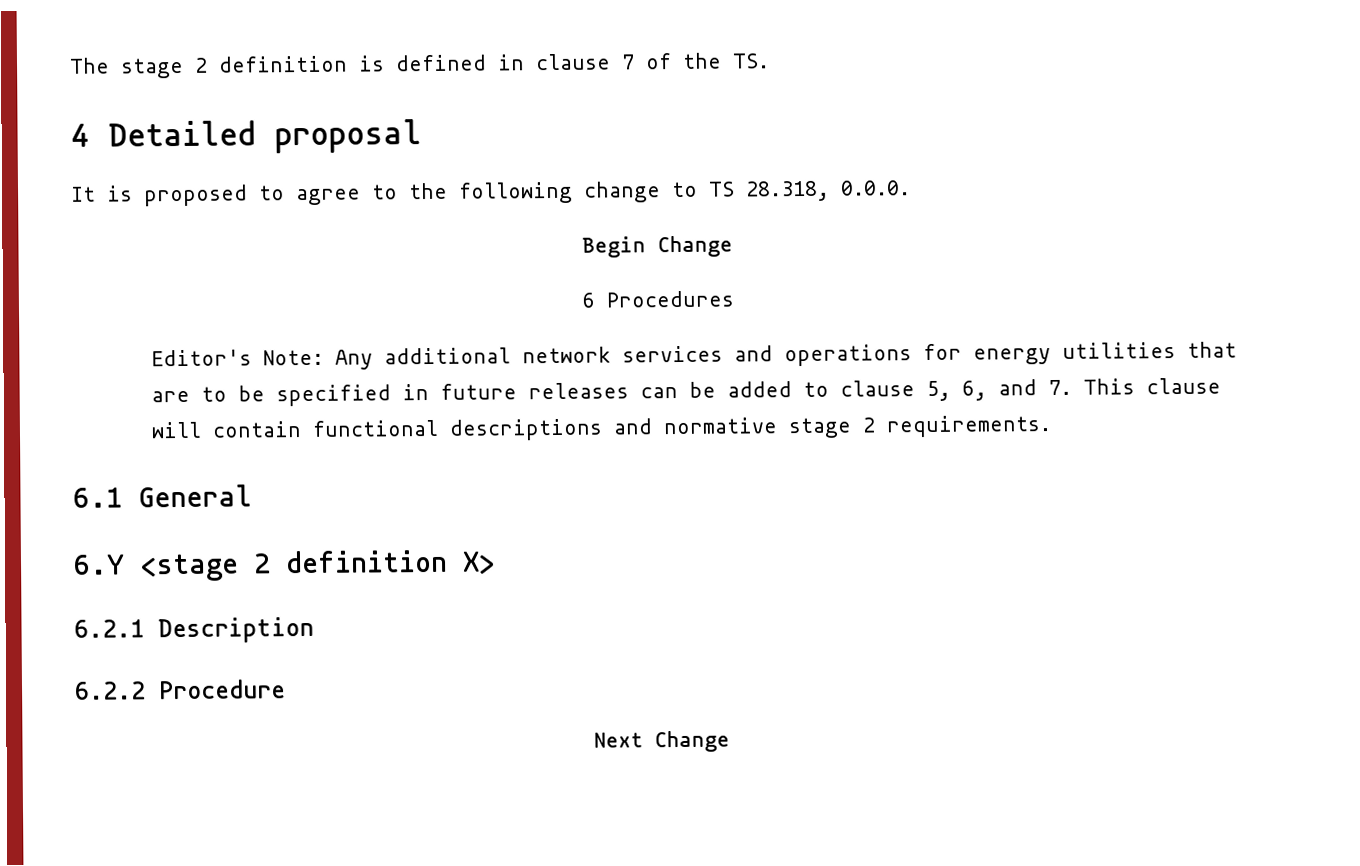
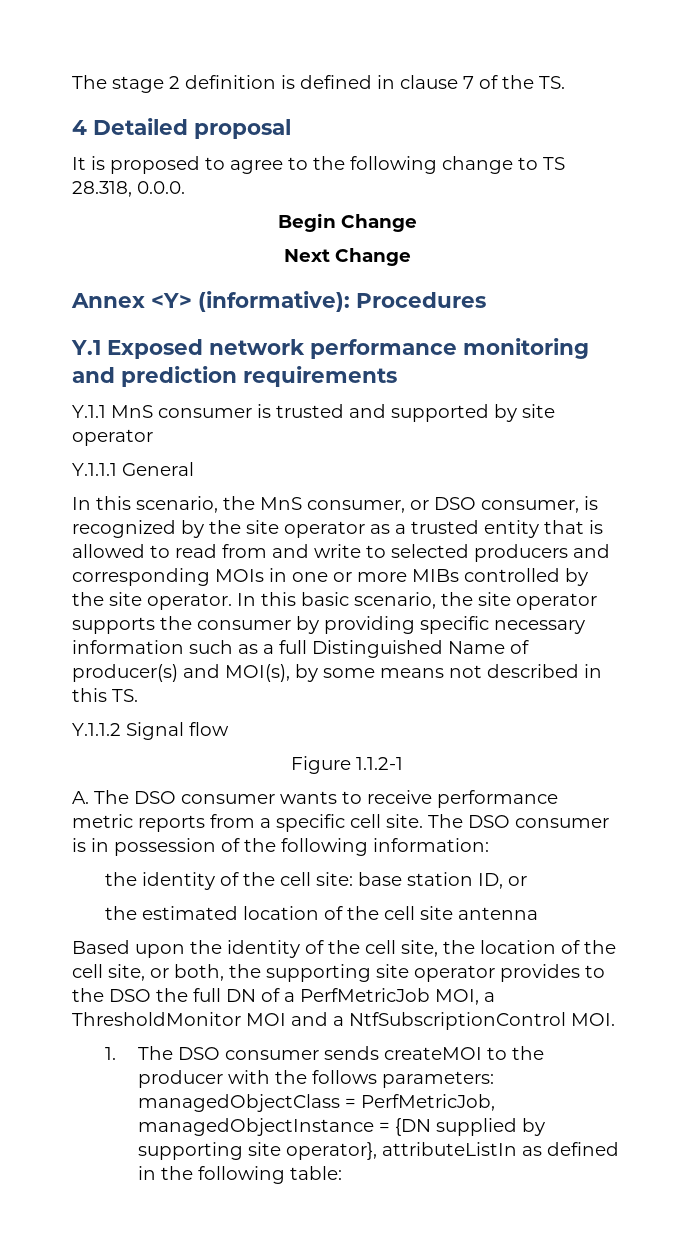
[581,290,734,308] [151,341,1238,370] [151,377,1222,407] [151,415,1053,441] [73,484,252,508] [73,549,496,582] [74,616,314,644] [74,679,286,700] [593,730,730,753] 6 Procedures // Editor's Note: Any additional network services and operations for energy utilities that are to be specified in future releases can be added to clause 5, 6, and 7. This clause will contain functional descriptions and normative stage 2 requirements. // 6.1 General // 6.Y <stage 2 definition X> // 6.2.1 Description // 6.2.2 Procedure // Next Change -> [283,248,411,266] [71,291,486,312] [71,338,589,359] [72,366,397,387] [72,404,555,422] [72,429,153,446] [72,462,194,476] [72,496,598,513] [72,520,603,538] [72,544,610,562] [72,568,588,586] [72,592,597,610] [72,616,585,634] [72,640,529,658] [72,664,602,682] [72,688,138,702] [72,722,229,740] [291,756,403,774] [72,790,558,808] [72,814,609,832] [72,838,489,856] [105,872,528,890] [105,906,539,920] [72,940,616,958] [72,964,605,982] [72,988,495,1005] [72,1012,615,1030] [105,1046,545,1060] [138,1070,495,1088] [138,1094,496,1112] [138,1118,546,1136] [138,1142,620,1160] [138,1166,343,1184] Next Change // Annex <Y> (informative): Procedures // Y.1 Exposed network performance monitoring and prediction requirements // Y.1.1 MnS consumer is trusted and supported by site operator // Y.1.1.1 General // In this scenario, the MnS consumer, or DSO consumer, is recognized by the site operator as a trusted entity that is allowed to read from and write to selected producers and corresponding MOIs in one or more MIBs controlled by the site operator. In this basic scenario, the site operator supports the consumer by providing specific necessary information such as a full Distinguished Name of producer(s) and MOI(s), by some means not described in this TS. // Y.1.1.2 Signal flow // Figure 1.1.2-1 // A. The DSO consumer wants to receive performance metric reports from a specific cell site. The DSO consumer is in possession of the following information: // the identity of the cell site: base station ID, or // the estimated location of the cell site antenna // Based upon the identity of the cell site, the location of the cell site, or both, the supporting site operator provides to the DSO the full DN of a PerfMetricJob MOI, a ThresholdMonitor MOI and a NtfSubscriptionControl MOI. // 1. The DSO consumer sends createMOI to the producer with the follows parameters: managedObjectClass = PerfMetricJob, managedObjectInstance = {DN supplied by supporting site operator}, attributeListIn as defined in the following table:

